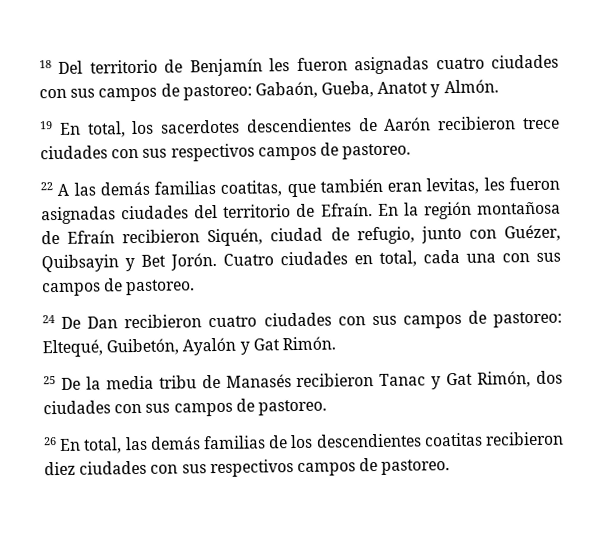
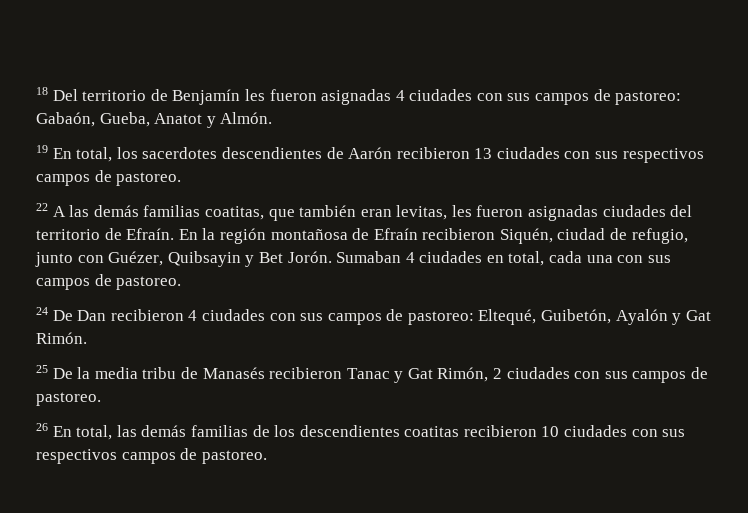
[435,57,485,70] cuatro -> [395,90,405,101] 4
[523,117,560,130] trece -> [474,148,493,159] 13
[223,253,274,266] Cuatro -> [336,251,415,263] Sumaban 4
[208,315,258,328] cuatro -> [188,310,198,321] 4
[536,370,563,384] dos -> [493,368,503,379] 2
[44,461,76,476] diez -> [541,426,560,437] 10

